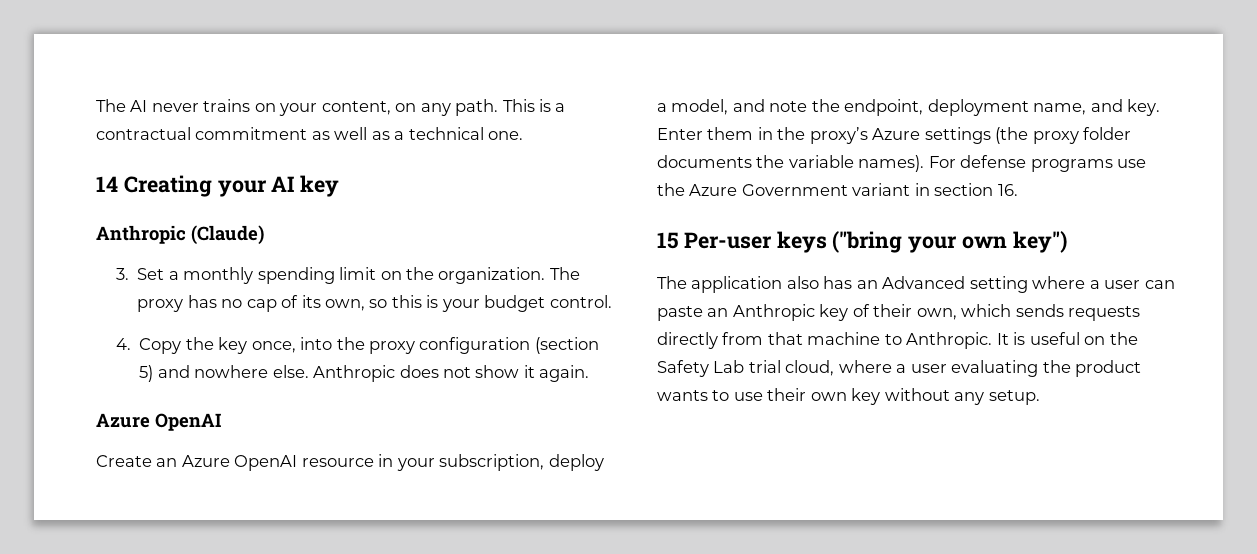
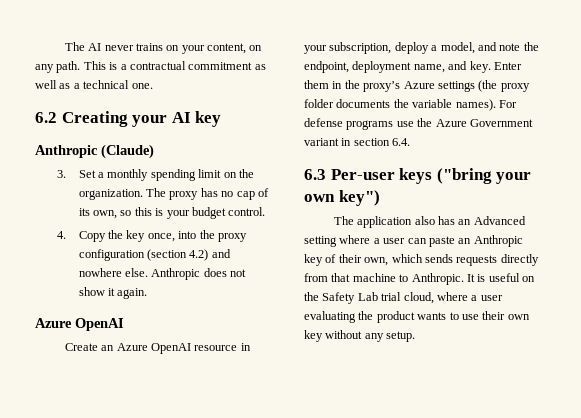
[96,176,118,192] 14 -> [35,112,57,123] 6.2
[139,365,154,382] 5) -> [189,249,209,261] 4.2)
[997,184,1018,196] [657,232,678,249] 16. // 15 -> [392,138,411,146] [304,169,326,180] 6.4. // 6.3

